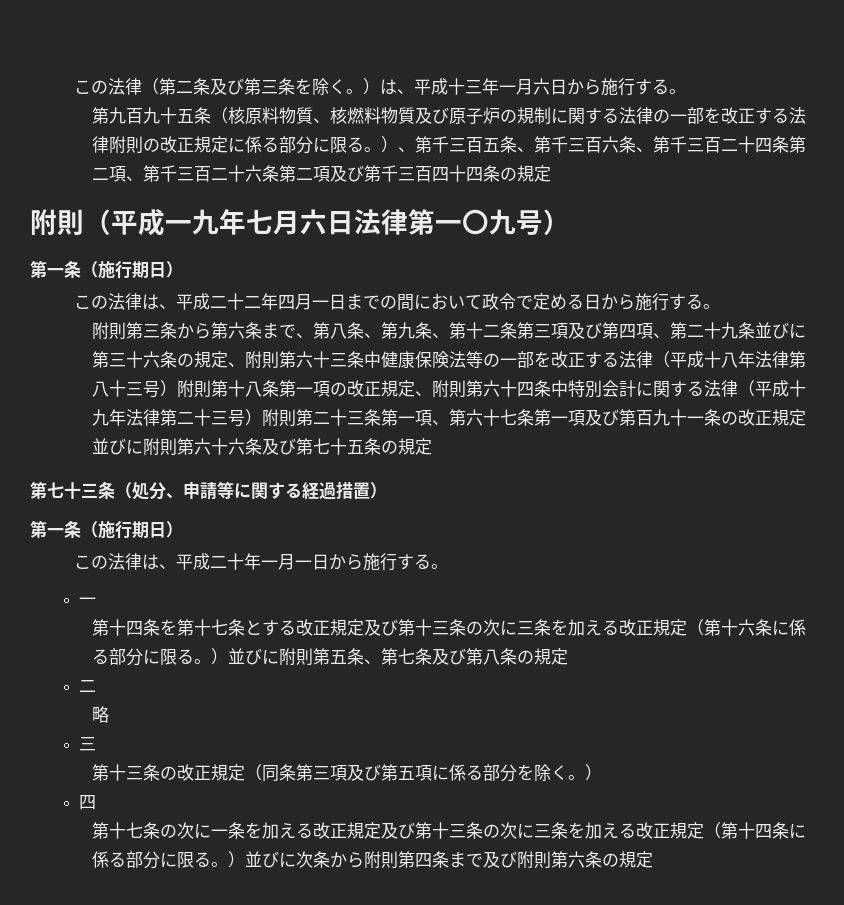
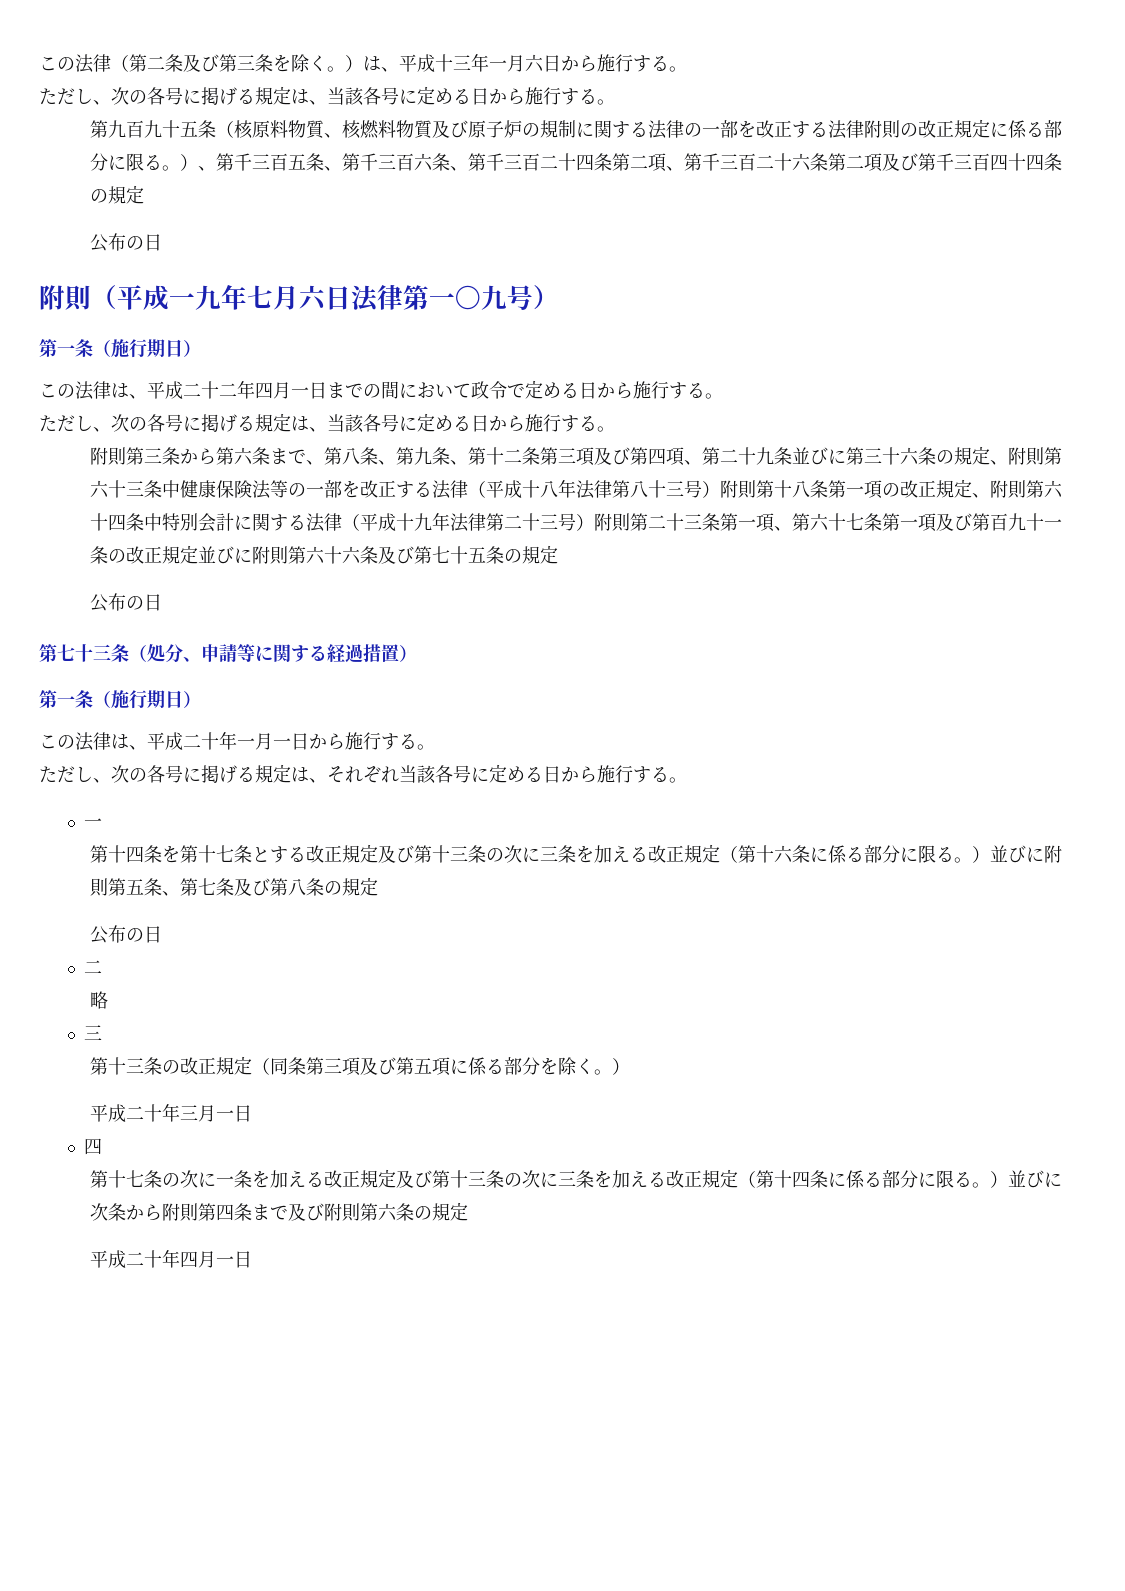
(686, 91) none -> [39,86,615,106] // ただし、次の各号に掲げる規定は、当該各号に定める日から施行する。
(551, 173) none -> [90,233,163,252] // 公布の日
(720, 306) none -> [39,413,615,433] // ただし、次の各号に掲げる規定は、当該各号に定める日から施行する。
(432, 446) none -> [90,593,163,612] // 公布の日
(448, 566) none -> [39,764,687,784] // ただし、次の各号に掲げる規定は、それぞれ当該各号に定める日から施行する。
(568, 656) none -> [90,925,163,944] // 公布の日
(602, 772) none -> [90,1103,253,1122] // 平成二十年三月一日
(653, 859) none -> [90,1249,253,1268] // 平成二十年四月一日

